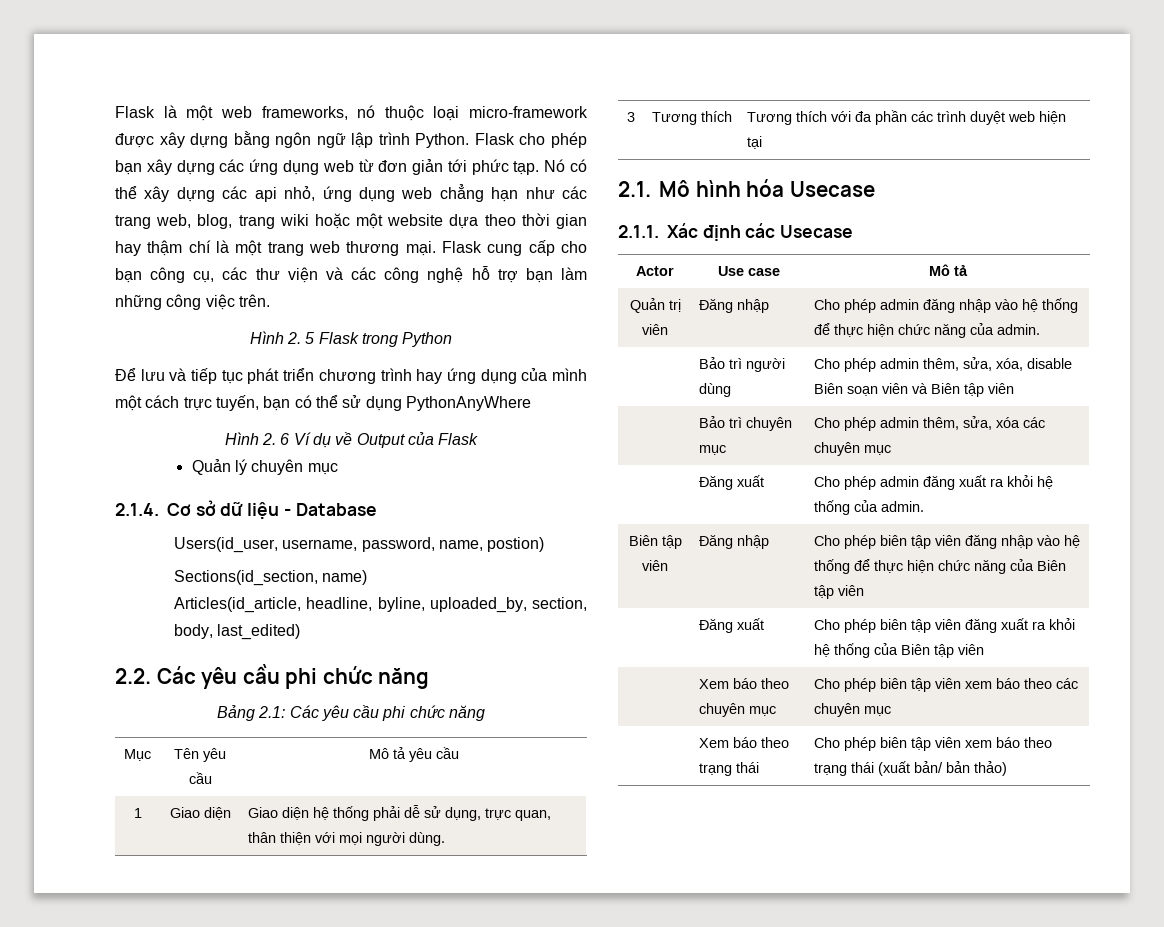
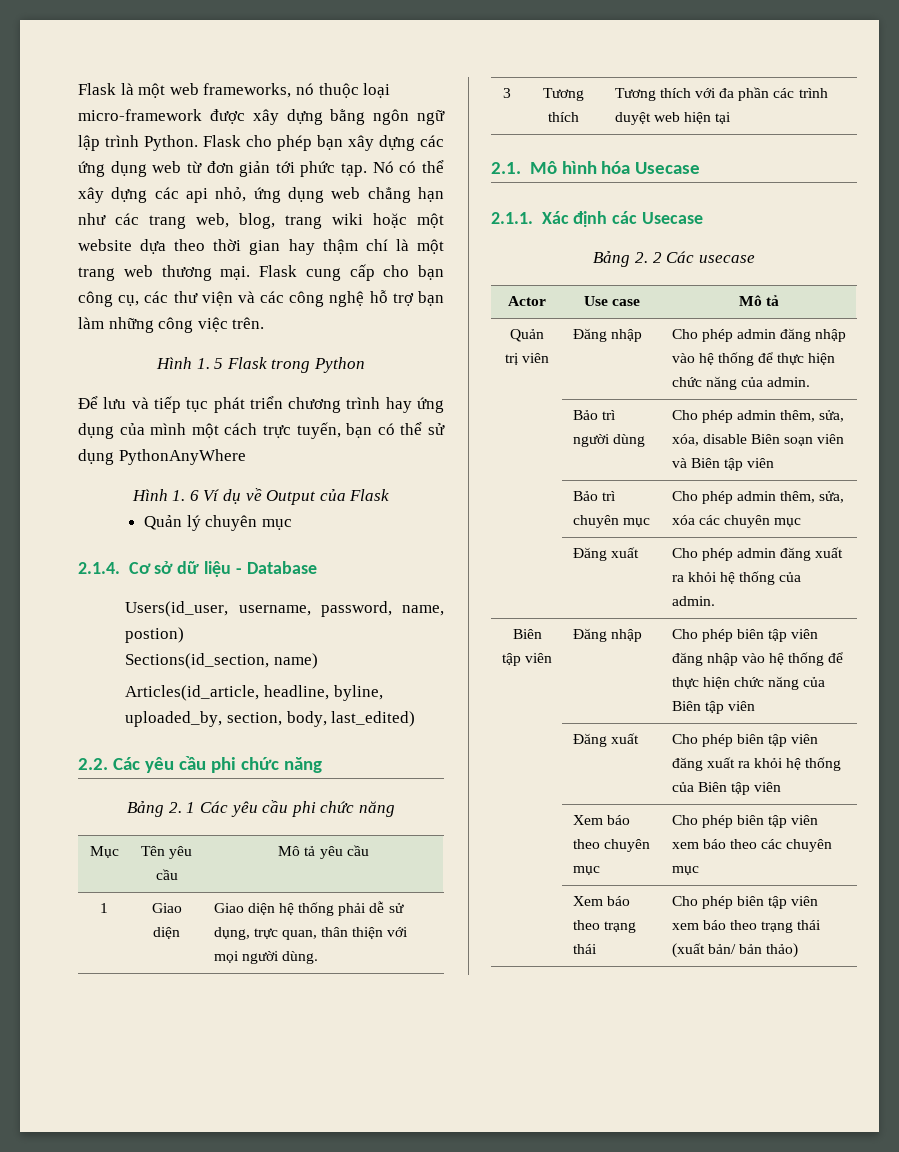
[287,332,302,344] 2. -> [196,358,210,369] 1.
[262,433,277,445] 2. -> [172,490,186,501] 1.
[258,706,286,718] 2.1: -> [168,802,196,813] 2. 1
(854, 231) none -> [593,251,755,267] // Bảng 2. 2 Các usecase

